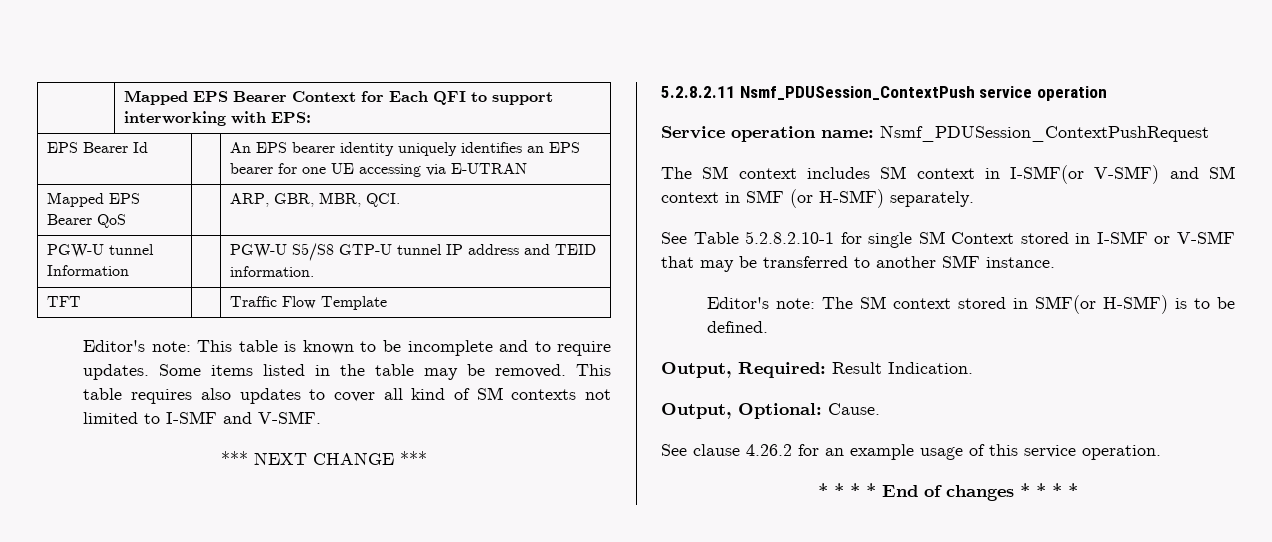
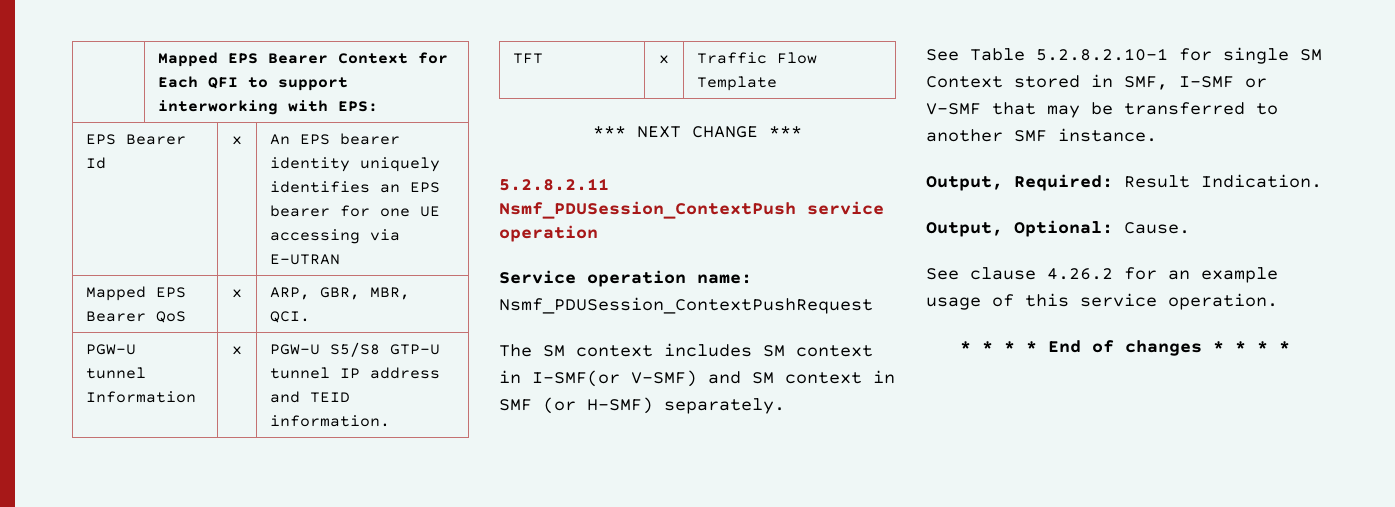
(149, 147) none -> [232,136,242,145] x
(127, 221) none -> [232,289,242,298] x
(130, 270) none -> [232,346,242,355] x
(82, 301) none -> [659,55,669,64] x
[83,340,611,356] [83,364,611,380] [83,387,612,404] [83,411,322,424] // Editor's note: This table is known to be incomplete and to require updates. Some items listed in the table may be removed. This table requires also updates to cover all kind of SM contexts not limited to I-SMF and V-SMF. -> (777, 83) none
(1091, 238) none -> [1124,76,1168,90] SMF,
[707,295,1235,314] [707,321,769,333] // Editor's note: The SM context stored in SMF(or H-SMF) is to be defined. -> (1157, 135) none

